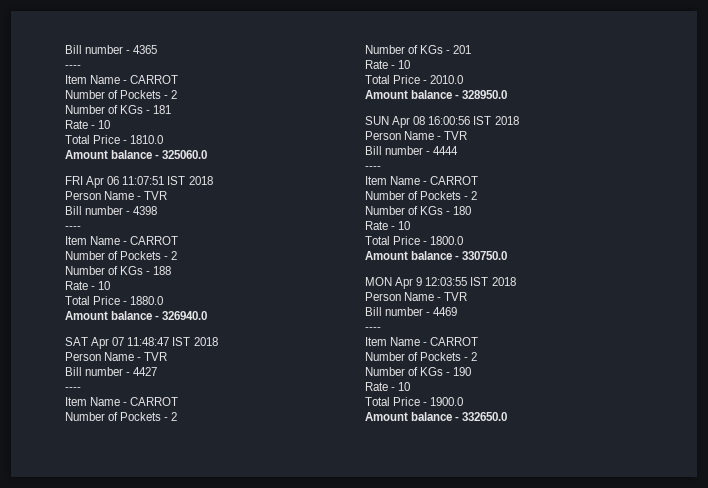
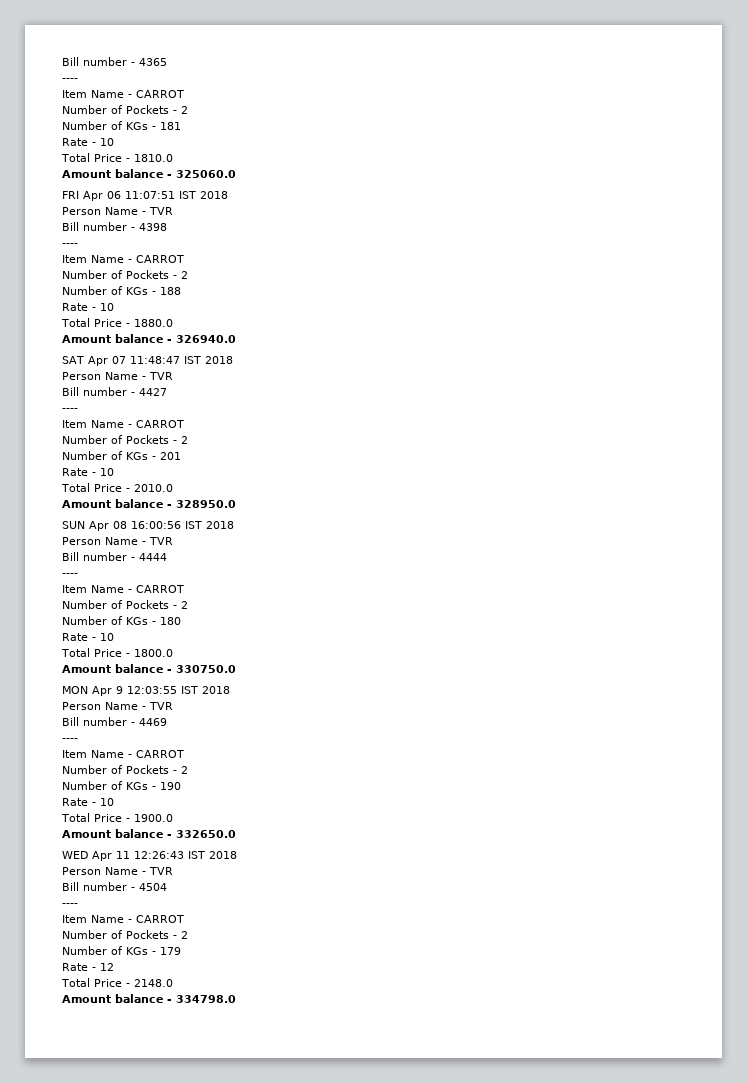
(508, 416) none -> [62,851,237,861] [62,867,173,875] [62,882,167,891] [62,903,78,907] [62,915,184,923] [62,930,188,939] [62,946,181,955] [62,963,114,971] [61,978,173,987] [62,994,236,1003] // WED Apr 11 12:26:43 IST 2018 // Person Name - TVR // Bill number - 4504 // ---- // Item Name - CARROT // Number of Pockets - 2 // Number of KGs - 179 // Rate - 12 // Total Price - 2148.0 // Amount balance - 334798.0

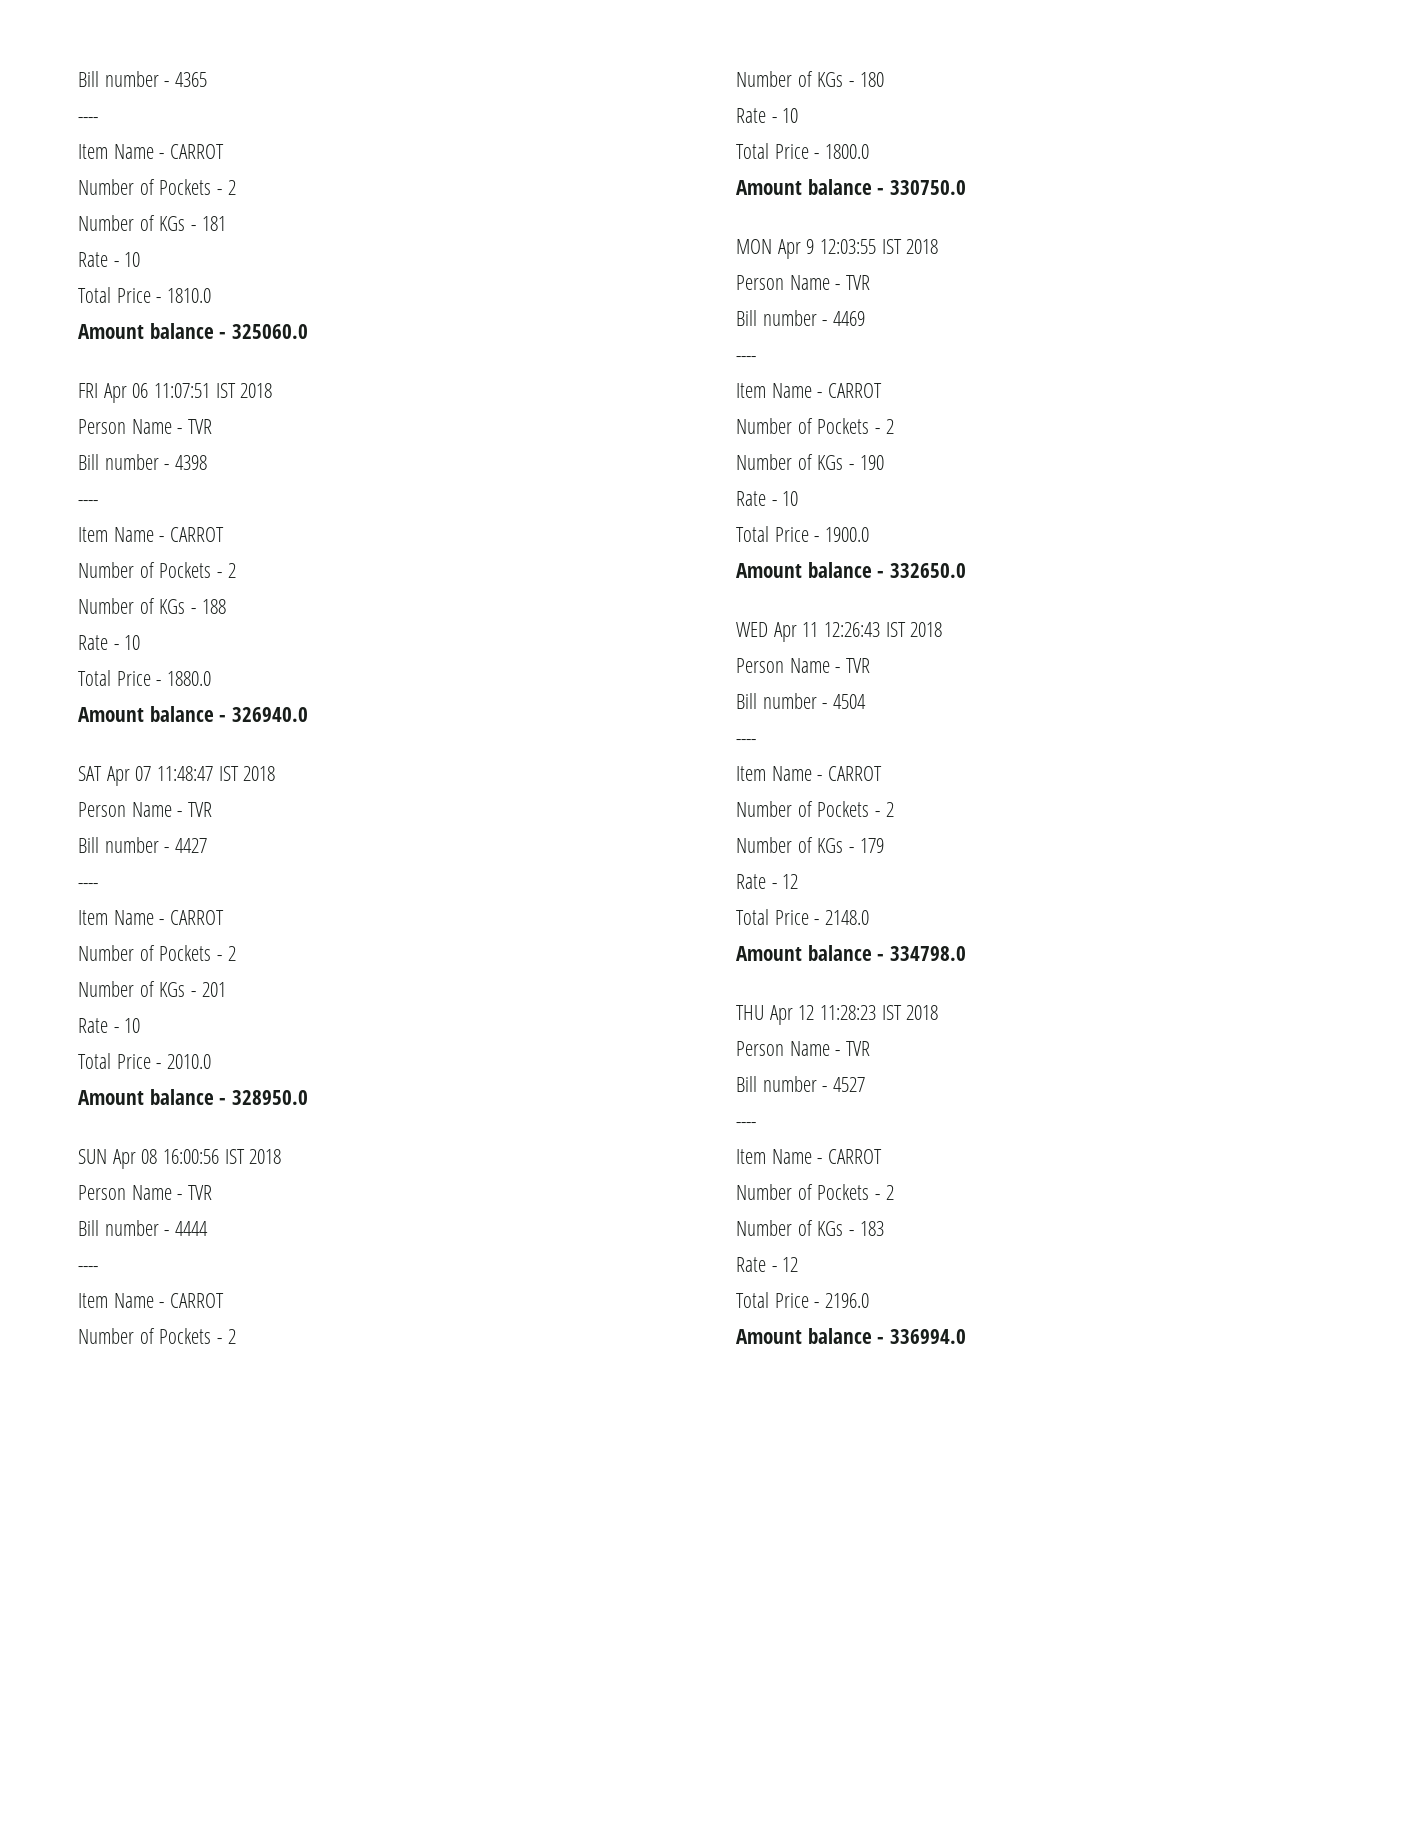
(236, 999) none -> [736,1005,939,1025] [736,1041,871,1056] [736,1076,866,1092] [736,1122,756,1128] [736,1149,883,1164] [736,1184,894,1200] [736,1220,884,1236] [736,1257,799,1272] [736,1292,869,1308] [736,1328,967,1344] // THU Apr 12 11:28:23 IST 2018 // Person Name - TVR // Bill number - 4527 // ---- // Item Name - CARROT // Number of Pockets - 2 // Number of KGs - 183 // Rate - 12 // Total Price - 2196.0 // Amount balance - 336994.0

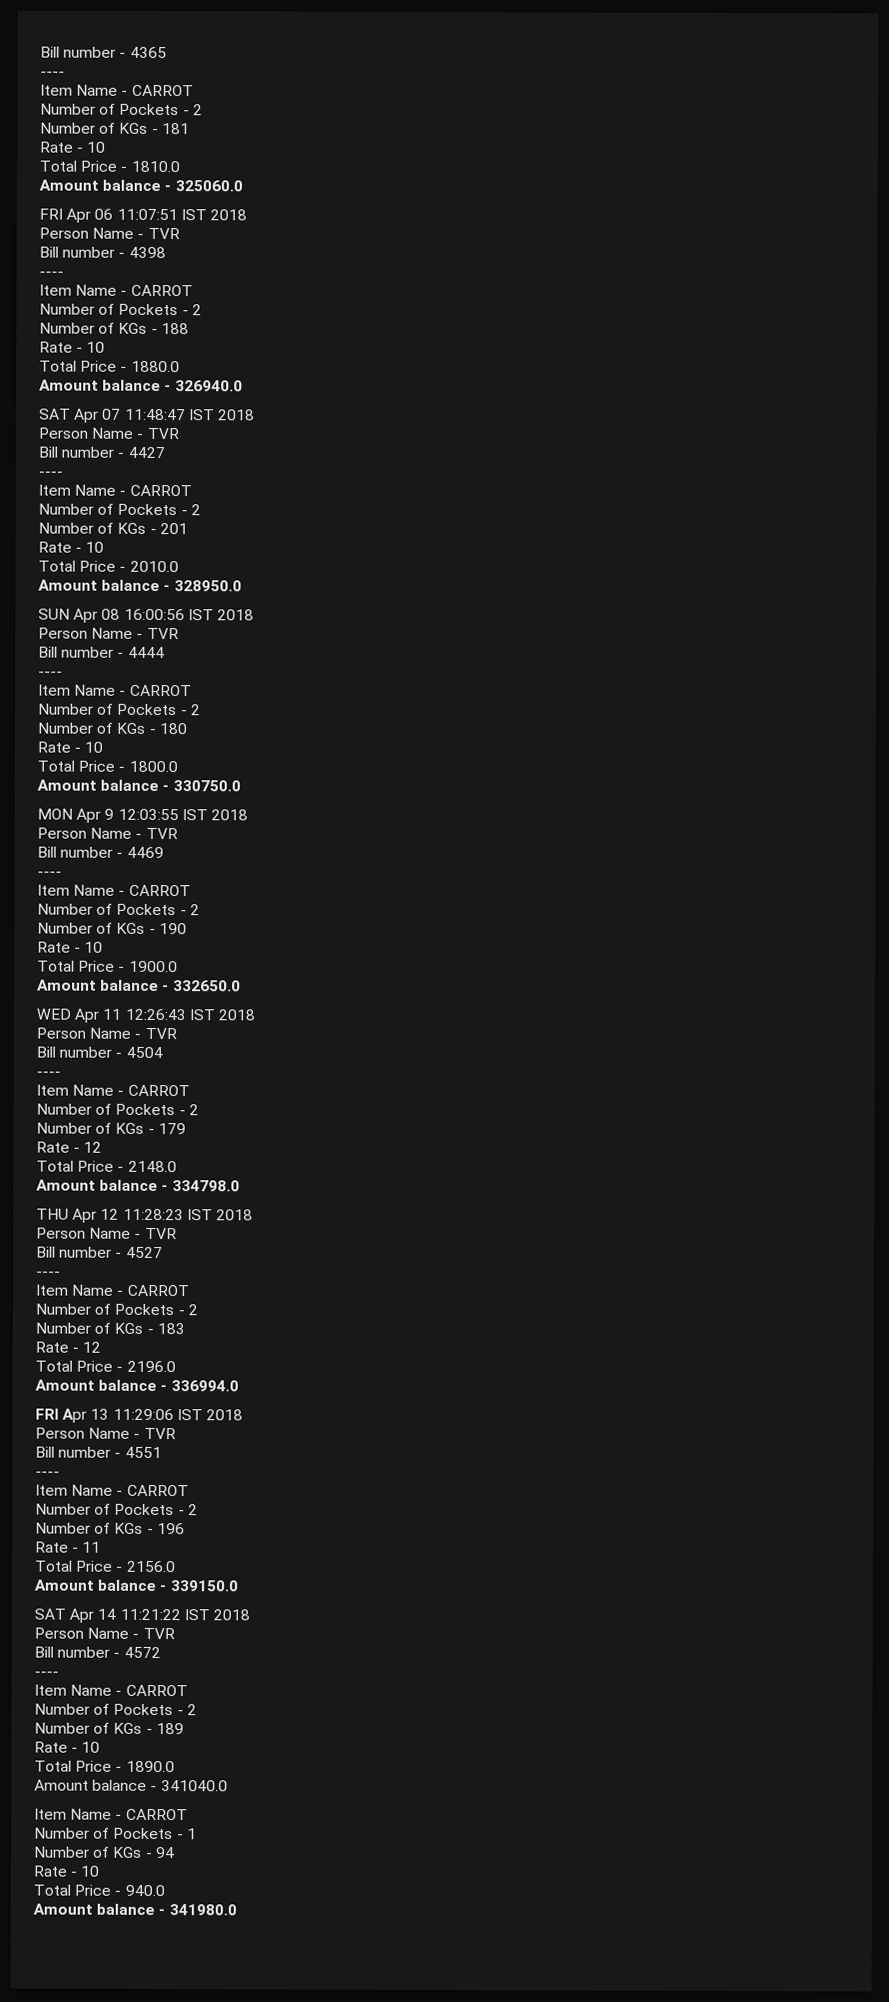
(967, 1336) none -> [35,1408,243,1423] [35,1427,176,1440] [35,1446,162,1459] [35,1471,60,1477] [35,1484,189,1497] [35,1503,198,1516] [35,1522,185,1535] [35,1541,102,1553] [35,1560,176,1573] [34,1579,238,1592] [34,1608,250,1623] [34,1627,175,1640] [34,1646,161,1659] [34,1671,59,1677] [34,1684,188,1697] [34,1703,197,1716] [34,1722,184,1735] [34,1741,101,1753] [34,1760,175,1773] [34,1779,228,1792] [34,1808,188,1821] [34,1827,197,1840] [34,1846,175,1859] [33,1865,100,1877] [33,1884,165,1897] [33,1903,237,1916] // FRI Apr 13 11:29:06 IST 2018 // Person Name - TVR // Bill number - 4551 // ---- // Item Name - CARROT // Number of Pockets - 2 // Number of KGs - 196 // Rate - 11 // Total Price - 2156.0 // Amount balance - 339150.0 // SAT Apr 14 11:21:22 IST 2018 // Person Name - TVR // Bill number - 4572 // ---- // Item Name - CARROT // Number of Pockets - 2 // Number of KGs - 189 // Rate - 10 // Total Price - 1890.0 // Amount balance - 341040.0 // Item Name - CARROT // Number of Pockets - 1 // Number of KGs - 94 // Rate - 10 // Total Price - 940.0 // Amount balance - 341980.0

